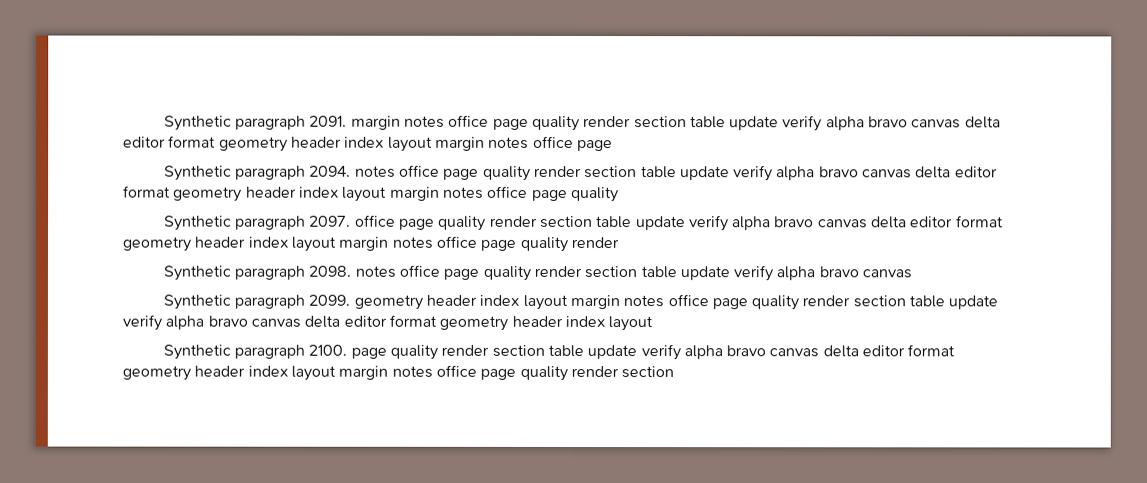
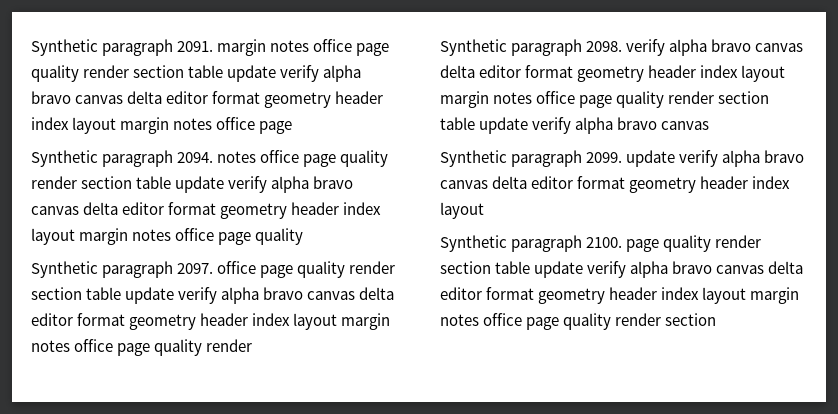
(352, 271) none -> [626,39,804,56] [440,65,786,82] [440,91,489,108] verify alpha bravo canvas delta editor format geometry header index layout margin
[353,294,946,311] geometry header index layout margin notes office page quality render section table -> (623, 157) none

